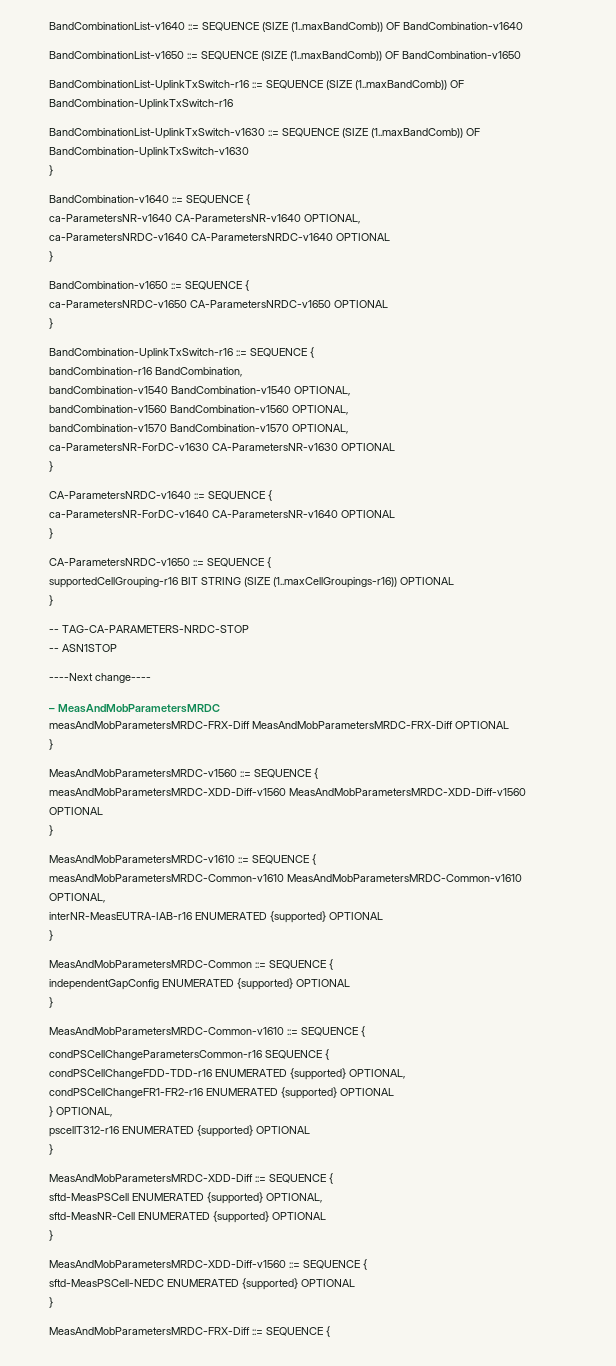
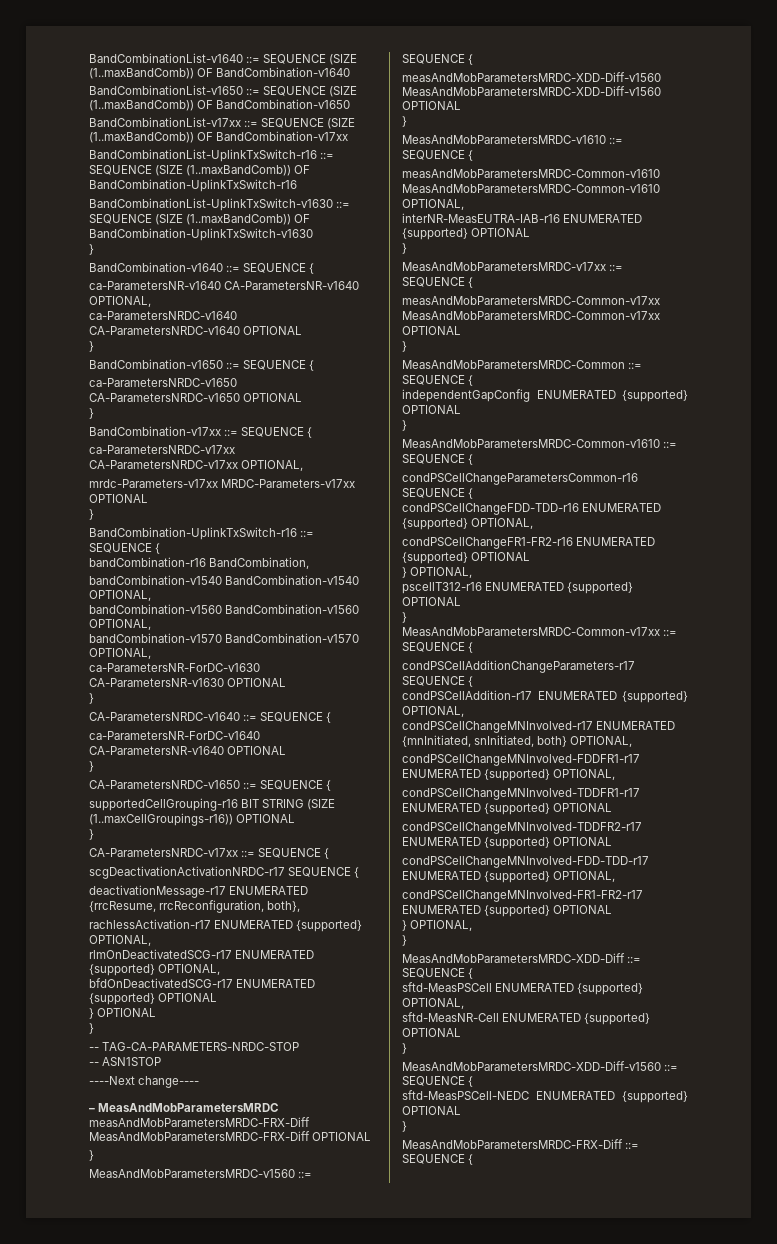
(521, 55) none -> [89,117,356,129] [89,131,349,143] // BandCombinationList-v17xx ::= SEQUENCE (SIZE (1..maxBandComb)) OF BandCombination-v17xx
(53, 323) none -> [89,426,313,438] [89,445,235,454] [89,460,304,471] [89,479,356,488] [89,494,148,503] [89,509,94,520] // BandCombination-v17xx ::= SEQUENCE { // ca-ParametersNRDC-v17xx CA-ParametersNRDC-v17xx OPTIONAL, // mrdc-Parameters-v17xx MRDC-Parameters-v17xx OPTIONAL // }
(53, 600) none -> [89,848,330,859] [89,866,360,879] [89,885,309,898] [89,900,301,913] [89,919,363,932] [89,935,151,946] [89,949,315,959] [89,964,221,976] [89,978,316,988] [89,993,218,1005] [89,1008,157,1019] [89,1023,94,1034] // CA-ParametersNRDC-v17xx ::= SEQUENCE { // scgDeactivationActivationNRDC-r17 SEQUENCE { // deactivationMessage-r17 ENUMERATED {rrcResume, rrcReconfiguration, both}, // rachlessActivation-r17 ENUMERATED {supported} OPTIONAL, // rlmOnDeactivatedSCG-r17 ENUMERATED {supported} OPTIONAL, // bfdOnDeactivatedSCG-r17 ENUMERATED {supported} OPTIONAL // } OPTIONAL // }
(53, 935) none -> [402,262,624,271] [402,277,474,288] [402,296,660,305] [402,311,660,320] [402,326,461,335] [402,341,407,352] // MeasAndMobParametersMRDC-v17xx ::= SEQUENCE { // measAndMobParametersMRDC-Common-v17xx MeasAndMobParametersMRDC-Common-v17xx OPTIONAL // }
(53, 1149) none -> [402,627,678,636] [402,642,474,653] [402,660,635,673] [402,676,474,687] [402,690,688,703] [402,706,464,717] [402,721,676,733] [402,735,633,747] [402,754,640,766] [402,769,616,781] [402,788,640,800] [402,803,613,815] [402,822,642,834] [402,837,613,849] [402,856,649,868] [402,871,616,883] [402,890,643,902] [402,905,613,917] [402,920,473,931] [402,935,407,946] // MeasAndMobParametersMRDC-Common-v17xx ::= SEQUENCE { // condPSCellAdditionChangeParameters-r17 SEQUENCE { // condPSCellAddition-r17 ENUMERATED {supported} OPTIONAL, // condPSCellChangeMNInvolved-r17 ENUMERATED {mnInitiated, snInitiated, both} OPTIONAL, // condPSCellChangeMNInvolved-FDDFR1-r17 ENUMERATED {supported} OPTIONAL, // condPSCellChangeMNInvolved-TDDFR1-r17 ENUMERATED {supported} OPTIONAL // condPSCellChangeMNInvolved-TDDFR2-r17 ENUMERATED {supported} OPTIONAL // condPSCellChangeMNInvolved-FDD-TDD-r17 ENUMERATED {supported} OPTIONAL, // condPSCellChangeMNInvolved-FR1-FR2-r17 ENUMERATED {supported} OPTIONAL // } OPTIONAL, // }

